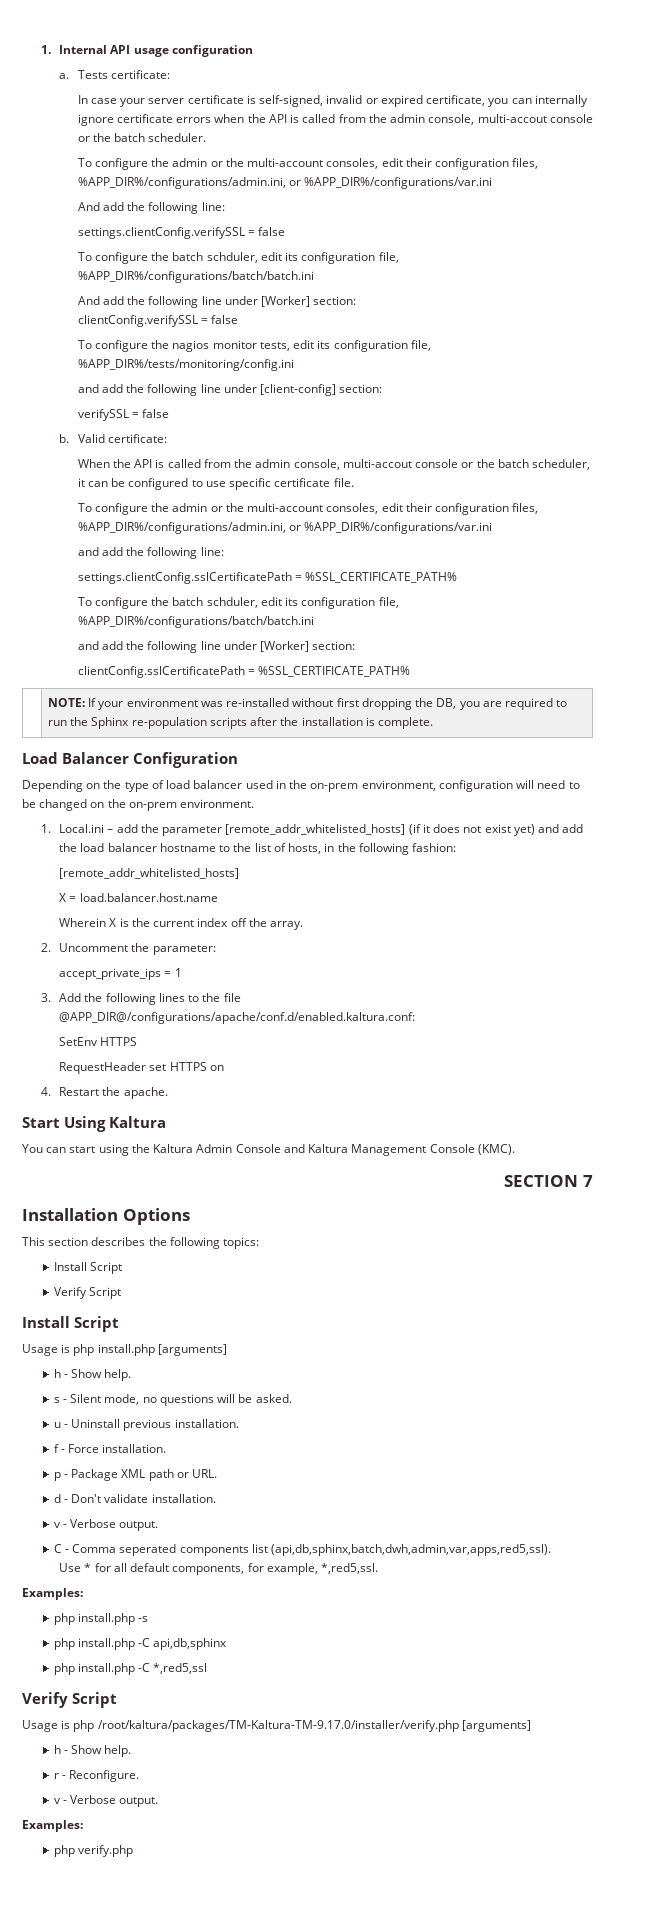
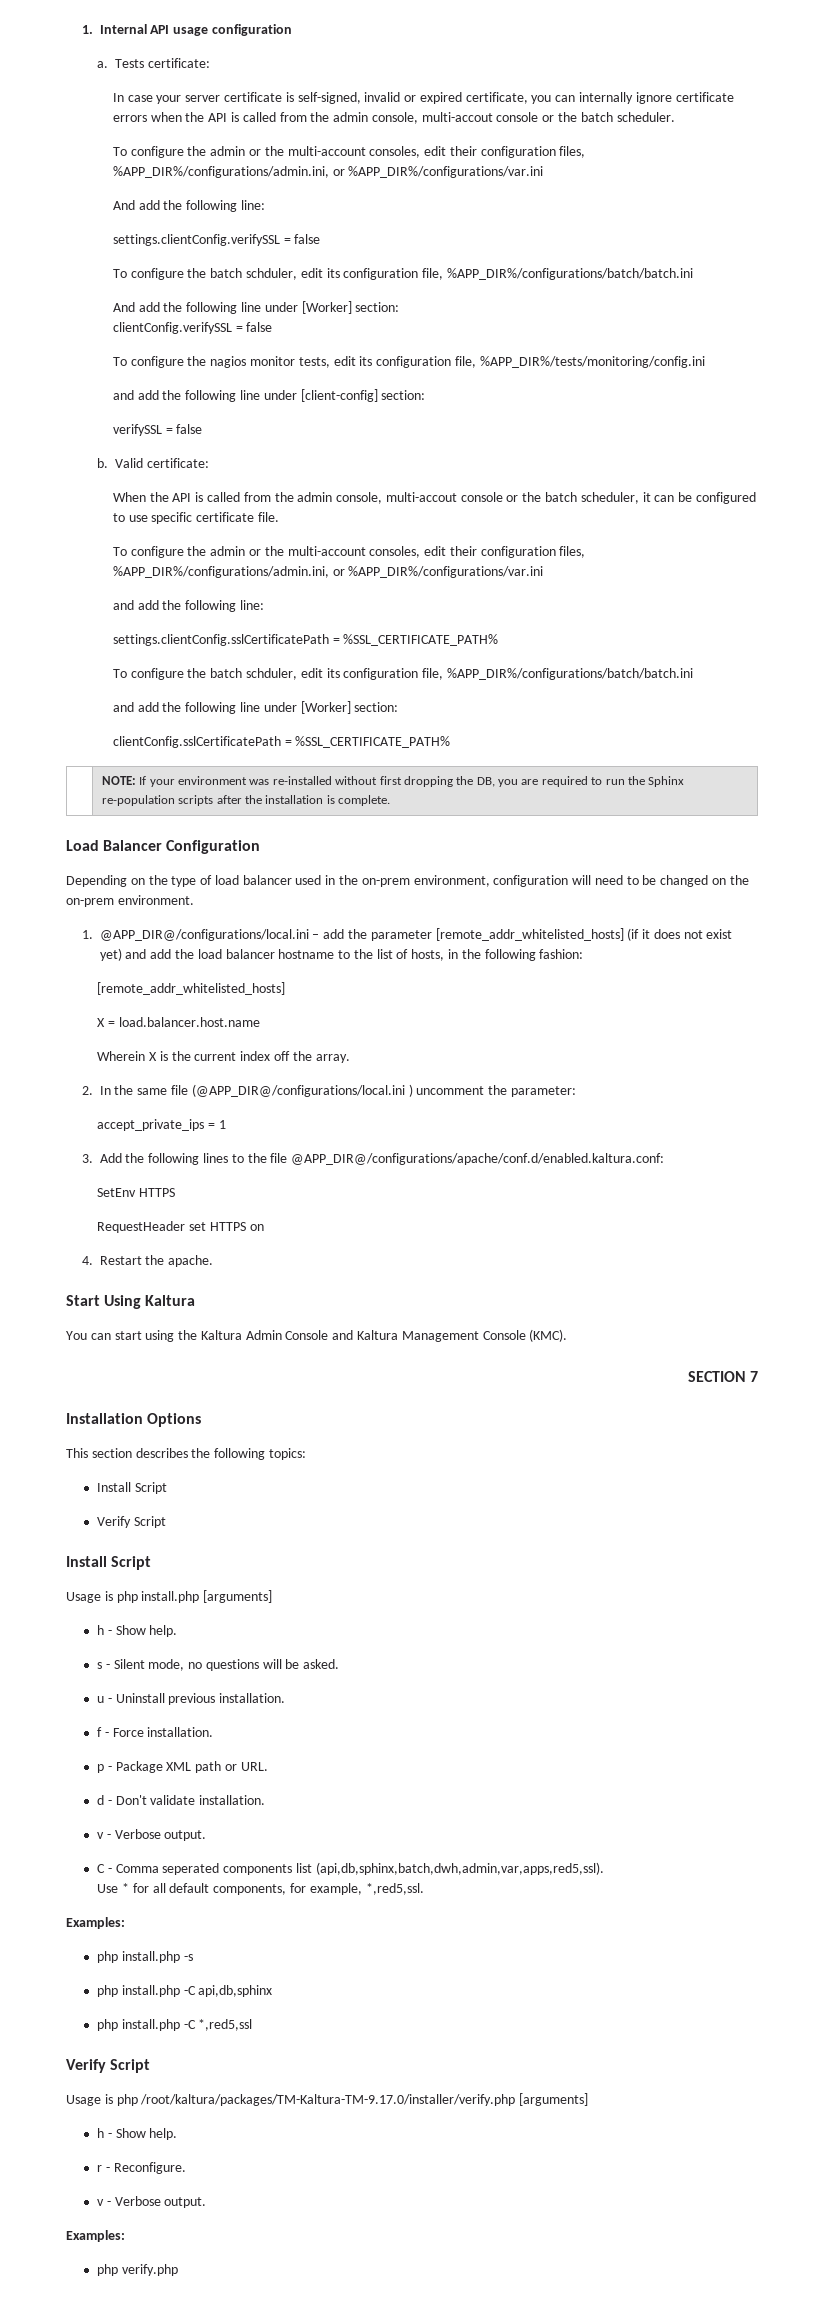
[59,824,105,833] Local.ini -> [99,929,309,941] @APP_DIR@/configurations/local.ini
[59,943,129,952] Uncomment -> [99,1084,485,1097] In the same file (@APP_DIR@/configurations/local.ini ) uncomment

